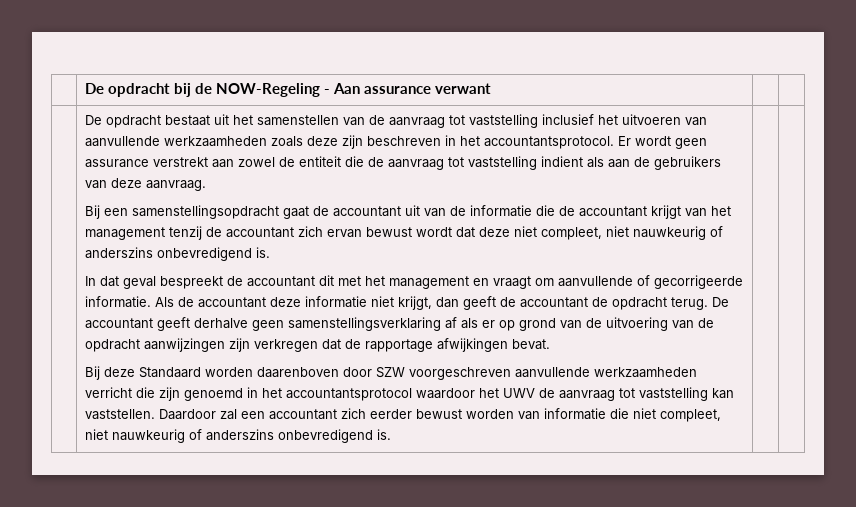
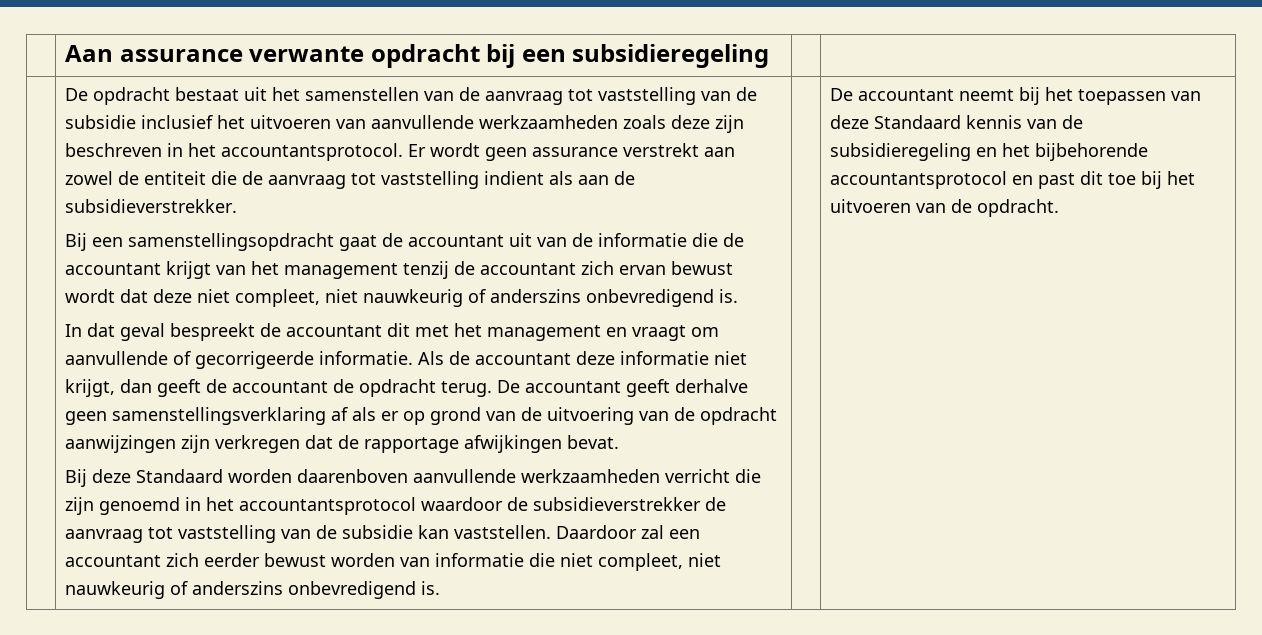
[85,83,492,97] | De opdracht bij de NOW-Regeling - Aan assurance verwant -> [65,44,770,68] | Aan assurance verwante opdracht bij een subsidieregeling
(539, 121) none -> [701,87,758,101] [65,115,137,129] van de subsidie
[654,156,722,170] [85,178,207,191] gebruikers van deze aanvraag. -> [65,199,238,213] subsidieverstrekker.
[343,367,512,380] door SZW voorgeschreven -> (409, 476) none
[479,387,709,401] het UWV de aanvraag tot vaststelling -> [507,497,727,511] [65,525,414,543] de subsidieverstrekker de aanvraag tot vaststelling van de subsidie
(392, 434) none -> [830,87,1202,105] [830,115,1084,129] [830,143,1149,161] [830,171,1196,189] [830,199,1060,217] De accountant neemt bij het toepassen van deze Standaard kennis van de subsidieregeling en het bijbehorende accountantsprotocol en past dit toe bij het uitvoeren van de opdracht.

